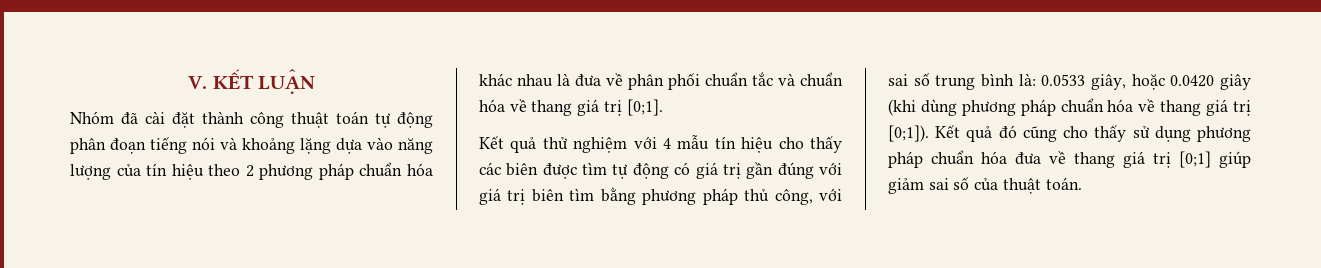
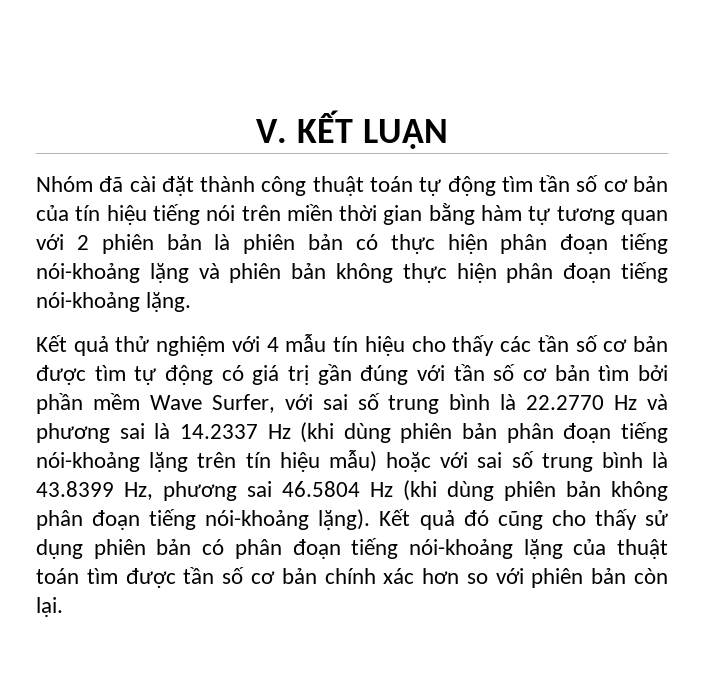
[70,137,433,154] [70,162,433,180] [479,72,843,90] [479,99,663,116] phân đoạn tiếng nói và khoảng lặng dựa vào năng lượng của tín hiệu theo 2 phương pháp chuẩn hóa khác nhau là đưa về phân phối chuẩn tắc và chuẩn hóa về thang giá trị [0;1]. -> [501,175,669,192] [36,203,668,225] [36,233,668,254] [36,262,668,283] [36,292,192,312] tìm tần số cơ bản của tín hiệu tiếng nói trên miền thời gian bằng hàm tự tương quan với 2 phiên bản là phiên bản có thực hiện phân đoạn tiếng nói-khoảng lặng và phiên bản không thực hiện phân đoạn tiếng nói-khoảng lặng.
[506,163,539,176] biên -> [537,335,669,352] tần số cơ bản
[479,187,842,205] [888,73,1251,90] [888,98,1251,116] [888,125,929,142] giá trị biên tìm bằng phương pháp thủ công, với sai số trung bình là: 0.0533 giây, hoặc 0.0420 giây (khi dùng phương pháp chuẩn hóa về thang giá trị [0;1]). -> [453,364,668,381] [36,393,668,414] [36,422,668,443] [36,450,668,472] [36,480,668,501] [36,509,371,530] tần số cơ bản tìm bởi phần mềm Wave Surfer, với sai số trung bình là 22.2770 Hz và phương sai là 14.2337 Hz (khi dùng phiên bản phân đoạn tiếng nói-khoảng lặng trên tín hiệu mẫu) hoặc với sai số trung bình là 43.8399 Hz, phương sai 46.5804 Hz (khi dùng phiên bản không phân đoạn tiếng nói-khoảng lặng).
[1197,126,1251,142] [888,150,1251,168] [888,177,1082,194] phương pháp chuẩn hóa đưa về thang giá trị [0;1] giúp giảm sai số của thuật toán. -> [93,538,668,559] [36,567,668,588] [36,597,63,617] phiên bản có phân đoạn tiếng nói-khoảng lặng của thuật toán tìm được tần số cơ bản chính xác hơn so với phiên bản còn lại.

